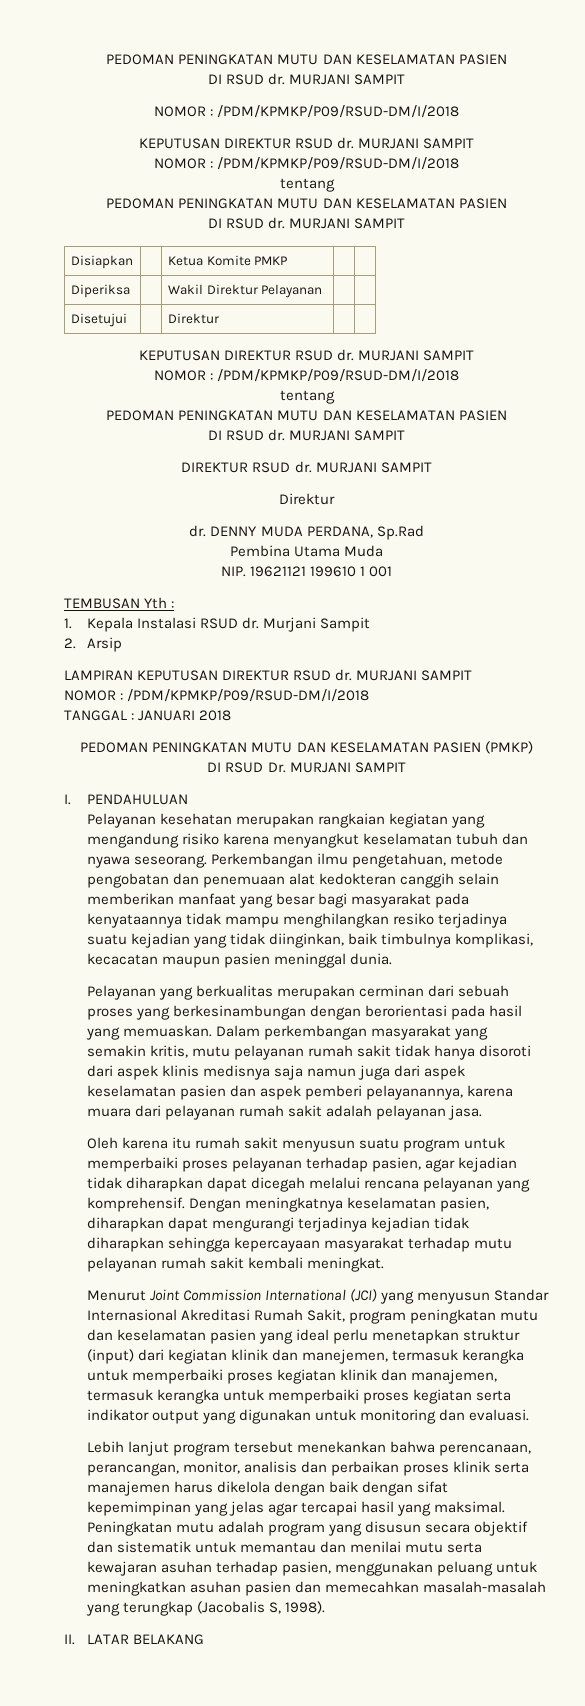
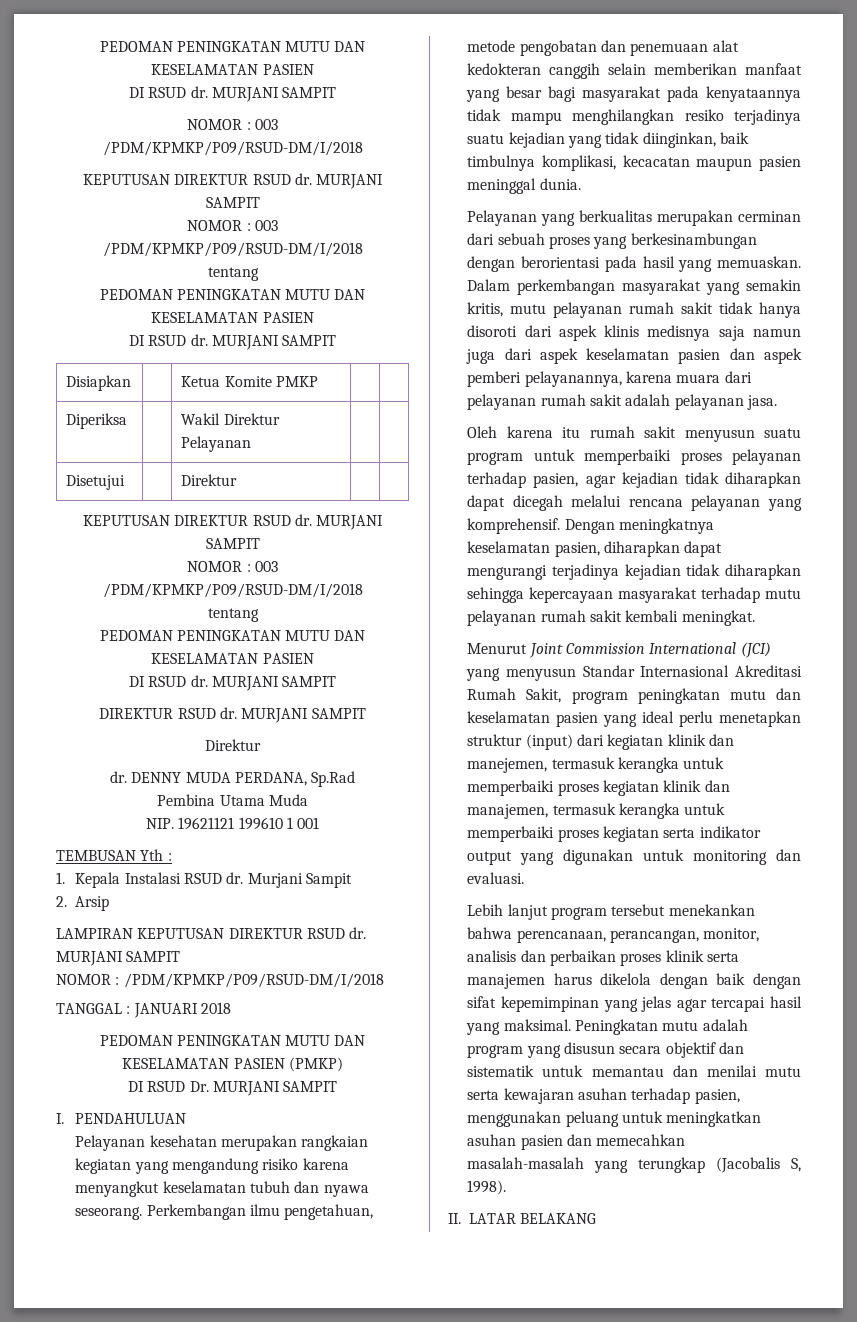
(213, 112) none -> [254,119,278,130] 003
(213, 164) none -> [254,220,278,231] 003
(213, 376) none -> [254,561,278,572] 003

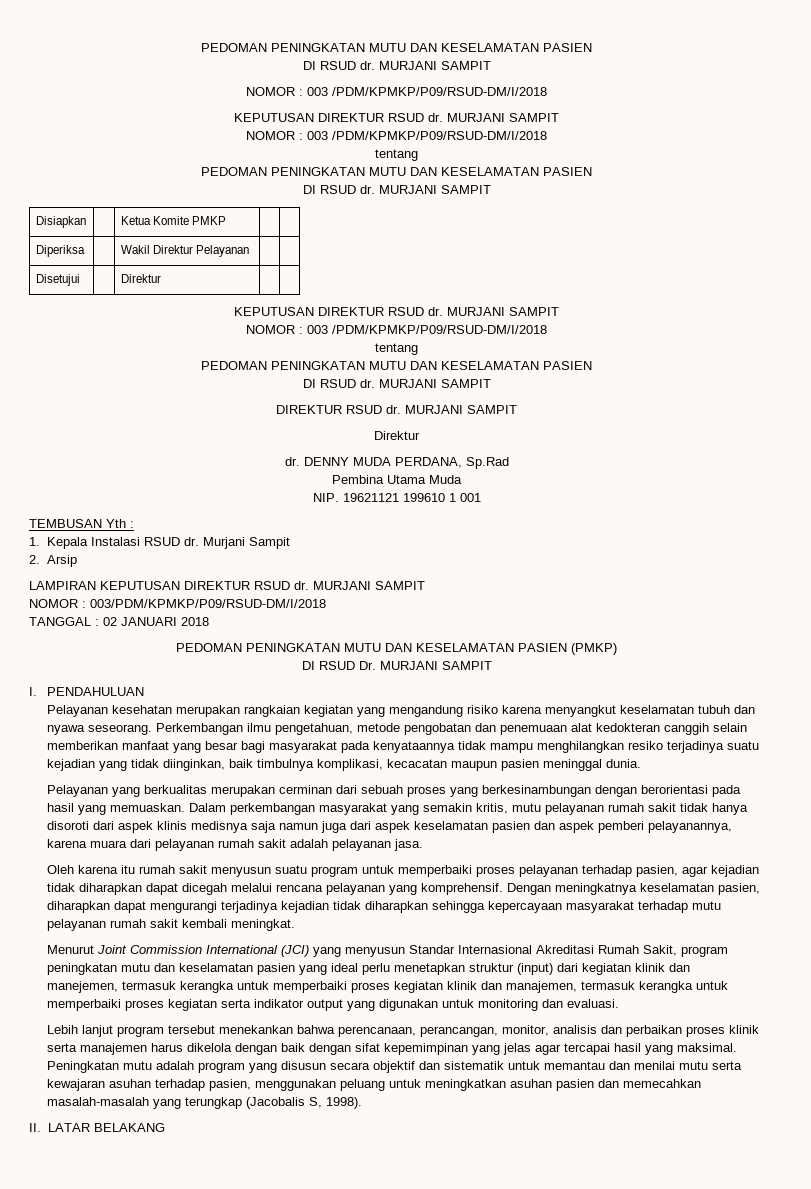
[123,973,384,988] /PDM/KPMKP/P09/RSUD-DM/I/2018 -> [90,599,326,608] 003/PDM/KPMKP/P09/RSUD-DM/I/2018
(131, 1010) none -> [103,617,117,626] 02

